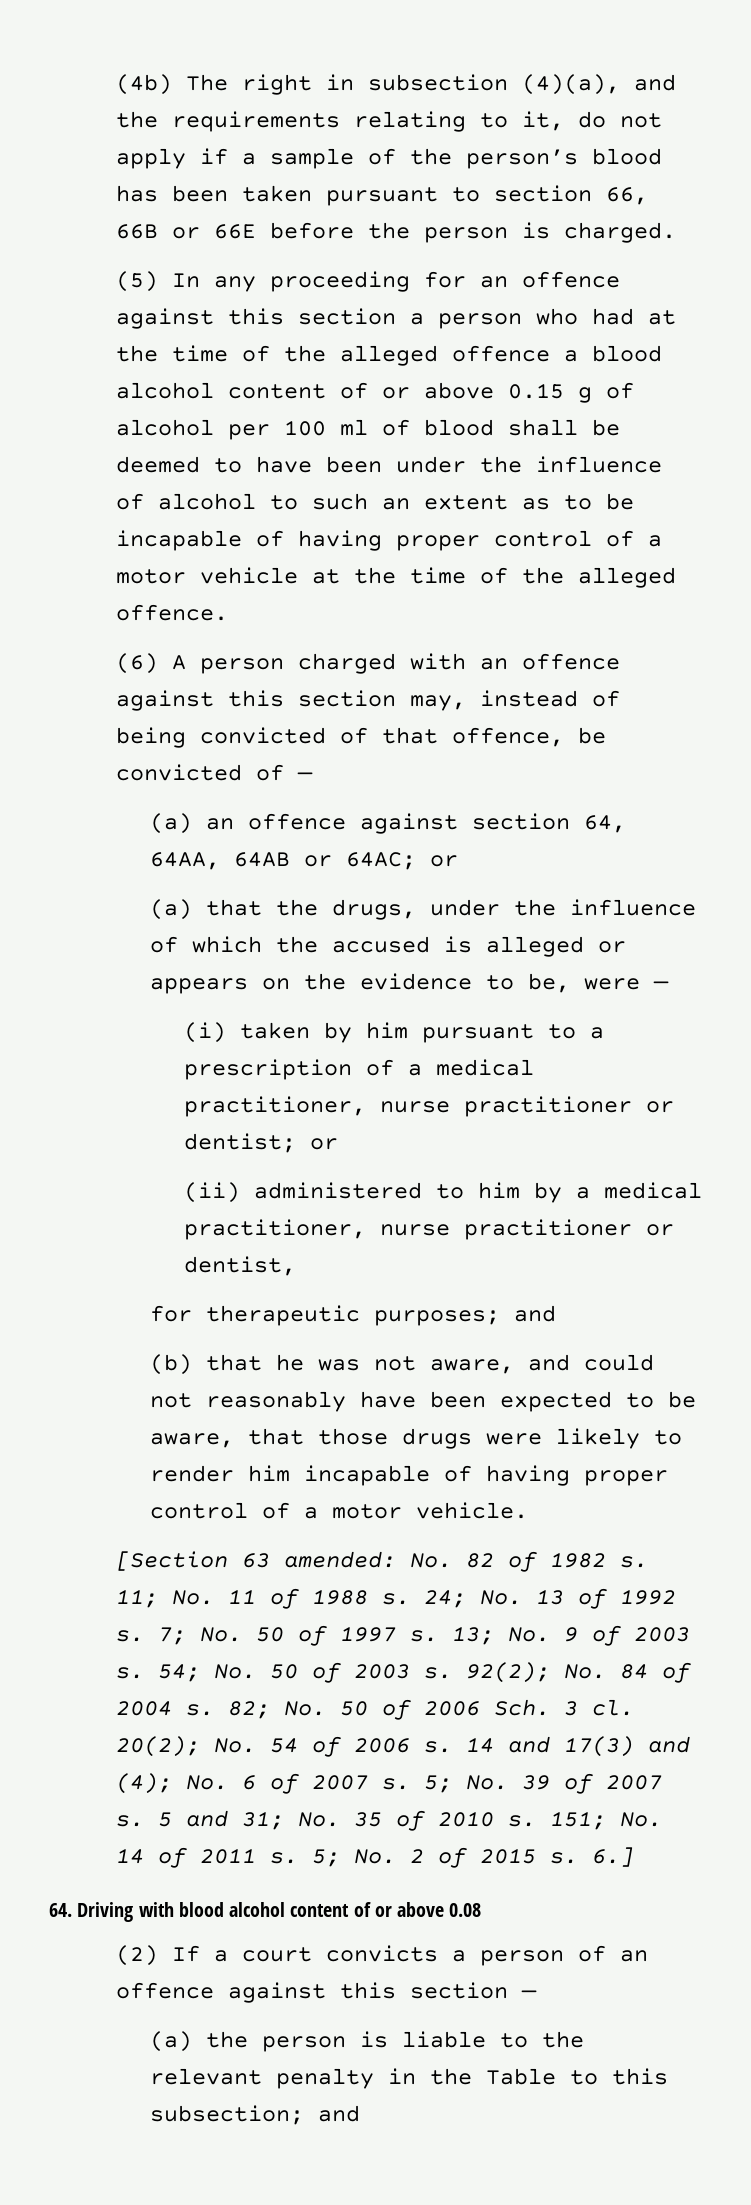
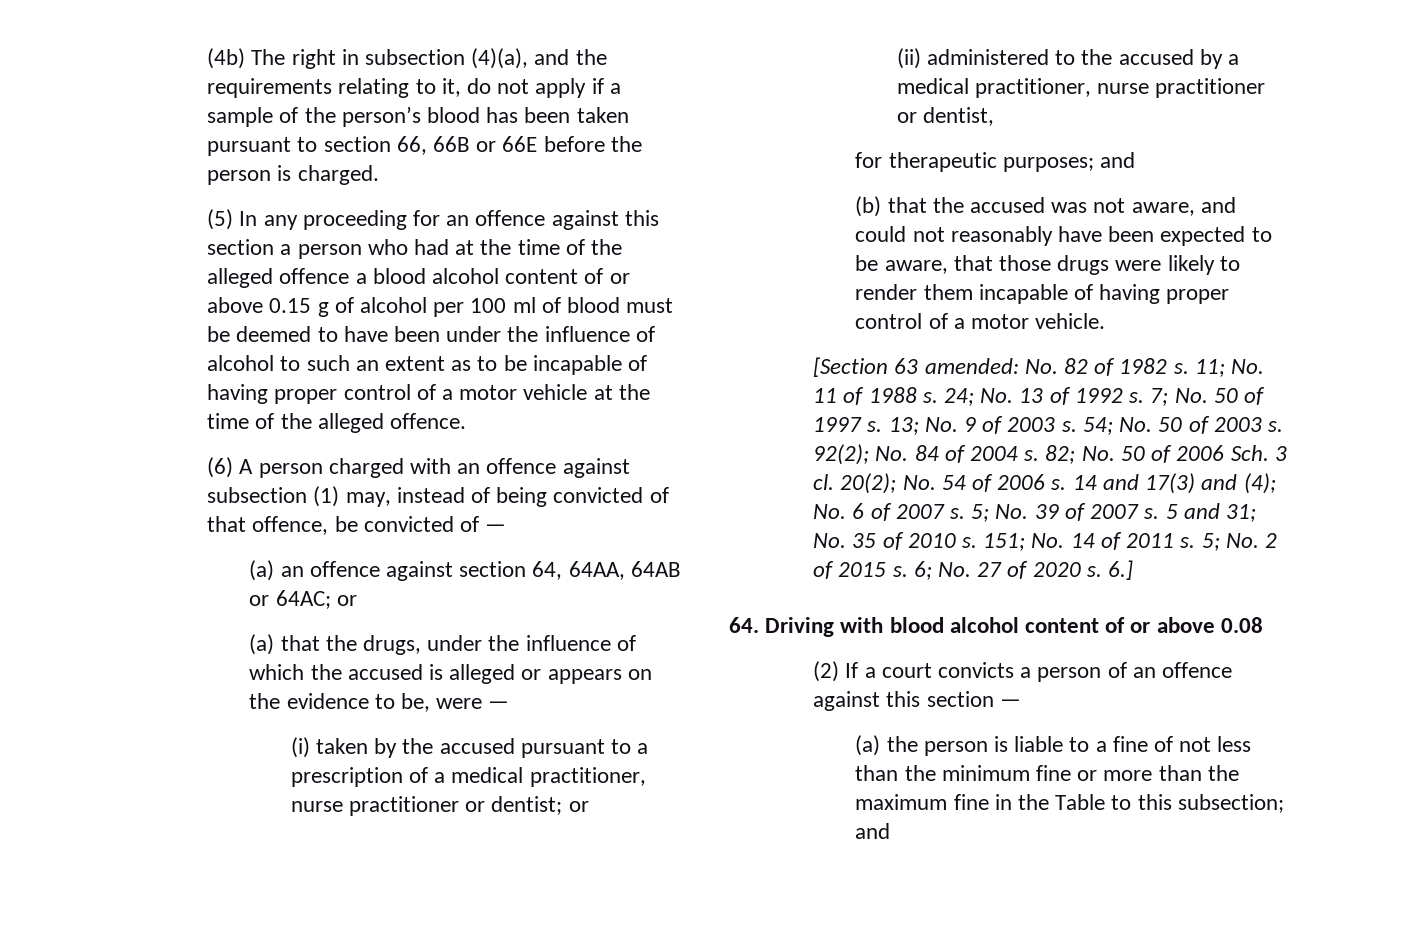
[508,419,579,436] shall -> [626,298,674,313] must
[228,690,397,707] this section -> [207,486,340,507] subsection (1)
[365,1022,408,1039] him -> [402,738,515,754] the accused
[477,1182,520,1199] him -> [1081,49,1194,65] the accused
[276,1354,305,1371] he -> [932,197,1045,213] the accused
[248,1465,291,1482] him -> [923,284,973,300] them
(579, 1858) none -> [913,561,1102,580] 6; No. 27 of 2020 s.
[542,2031,585,2048] [150,2068,375,2089] the relevant penalty -> [1095,736,1252,752] [855,765,1239,781] [855,794,989,810] a fine of not less than the minimum fine or more than the maximum fine

